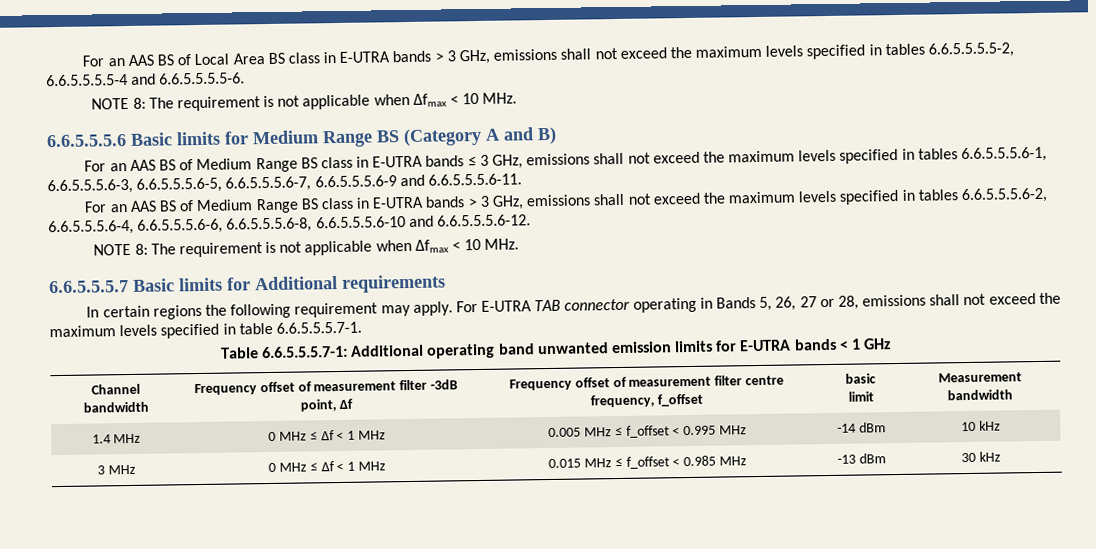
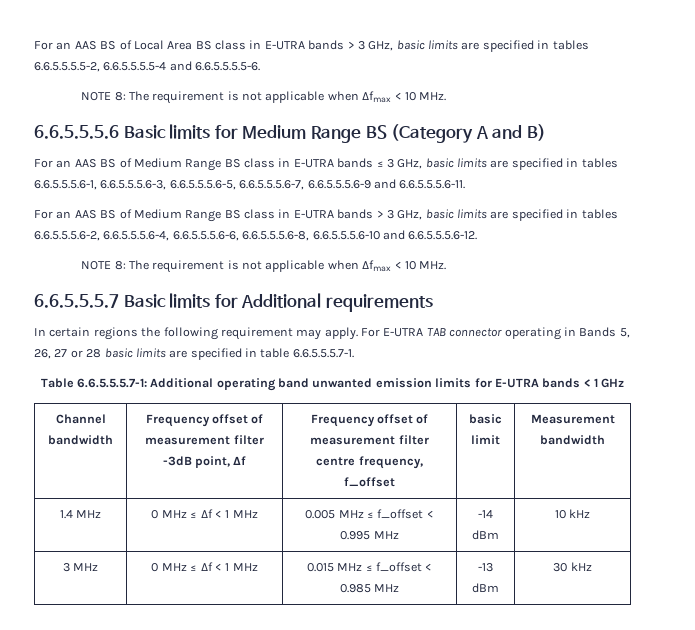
[493,45,804,61] emissions shall not exceed the maximum levels -> [396,40,480,50] basic limits are
[526,149,837,166] emissions shall not exceed the maximum levels -> [425,158,509,168] basic limits are
[526,190,837,207] emissions shall not exceed the maximum levels -> [425,209,509,219] basic limits are
[837,292,1061,310] [49,324,158,338] 28, emissions shall not exceed the maximum levels -> [86,348,188,358] 28 basic limits are

